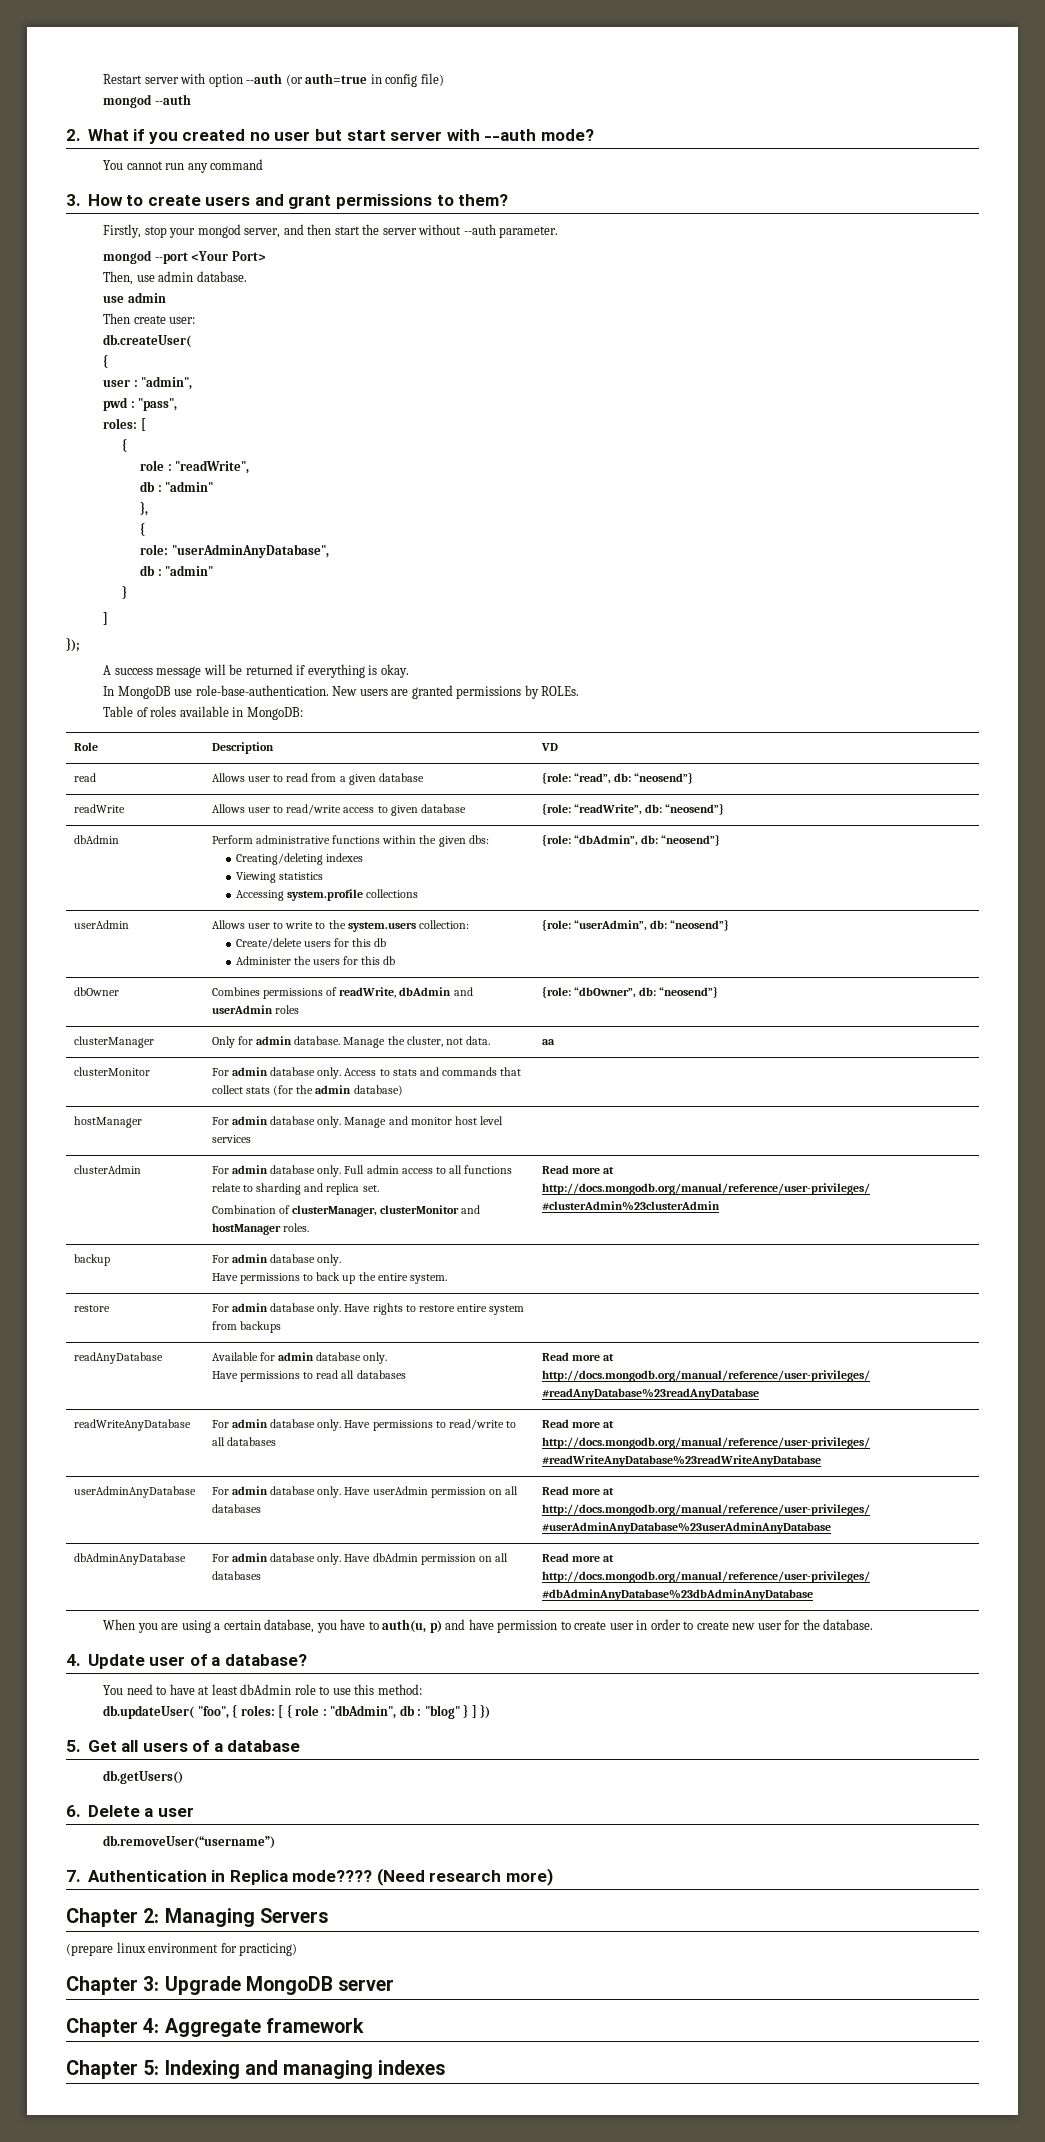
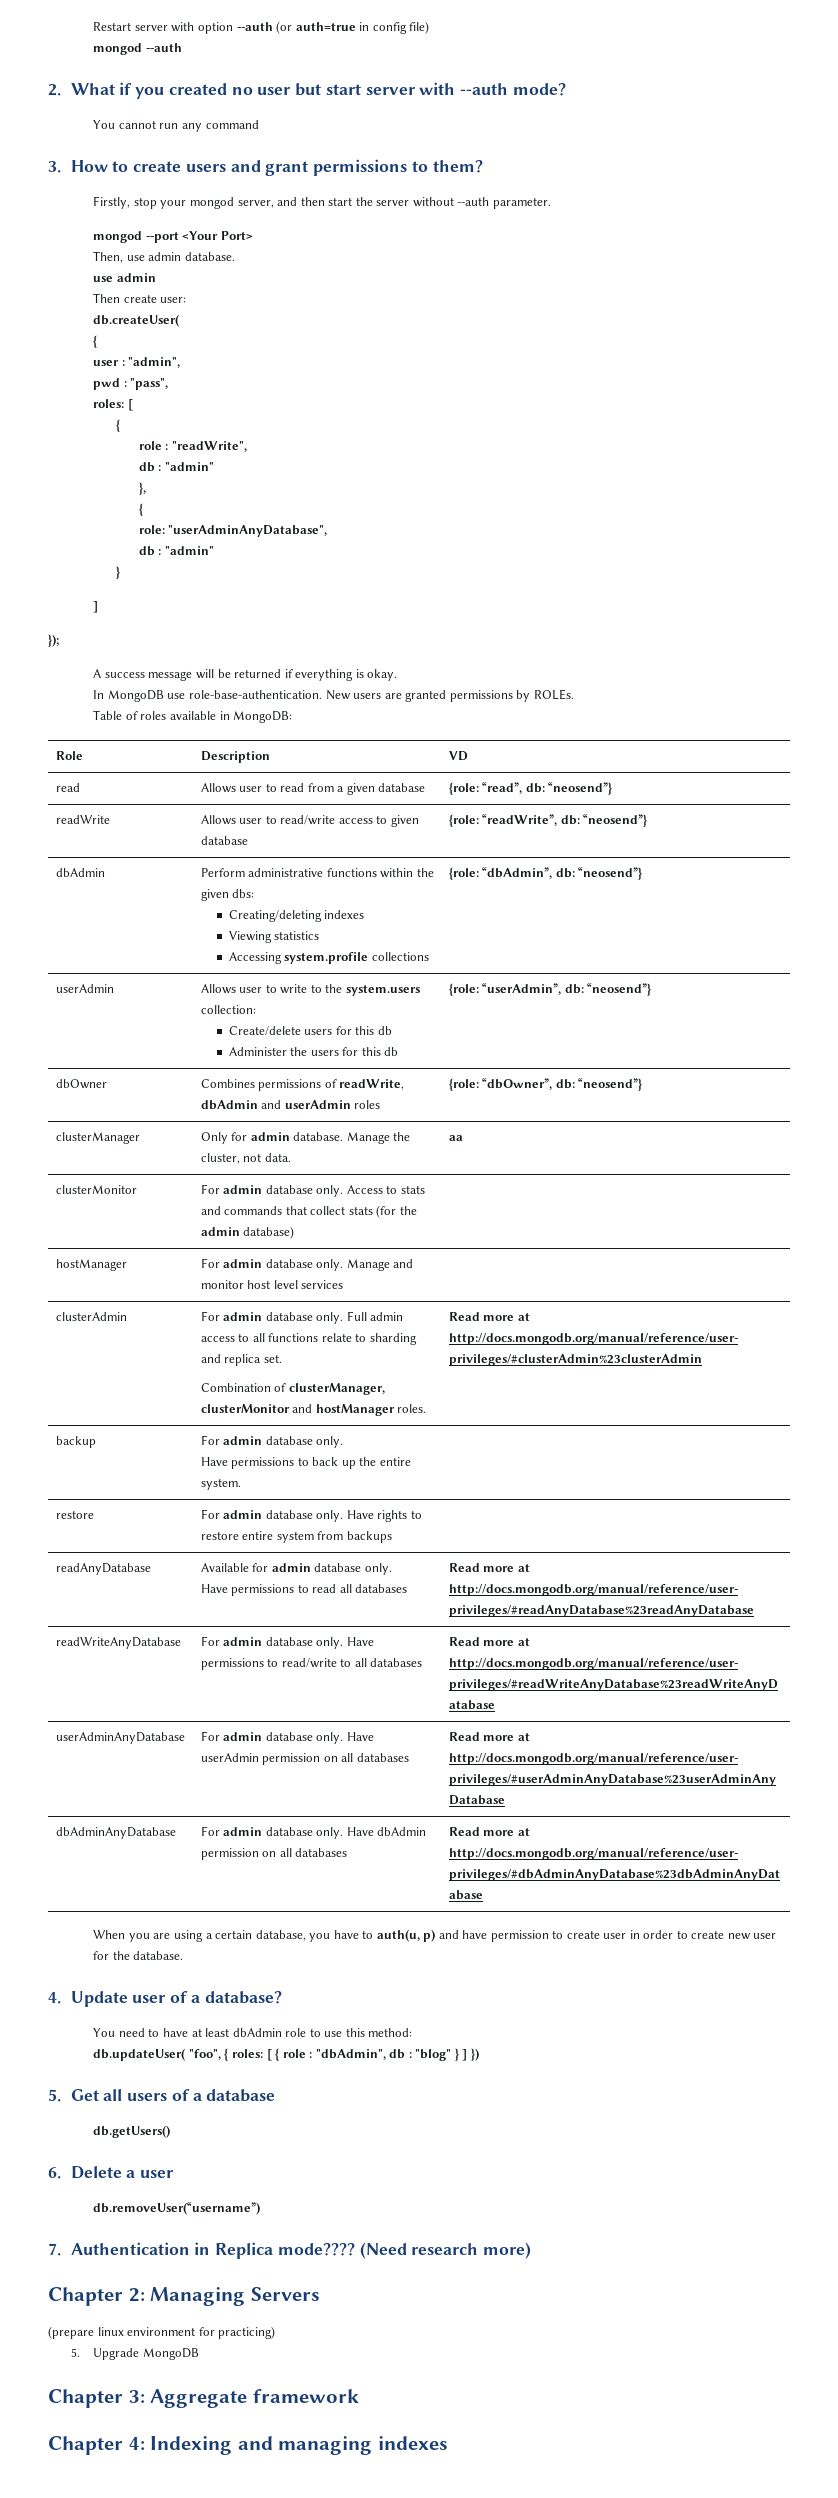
(298, 1949) none -> [70,2348,199,2360] // 5. Upgrade MongoDB
[164,1976,395,1995] [66,2018,160,2037] Upgrade MongoDB server // Chapter 4: -> (145, 2396) none
[143,2060,160,2075] 5: -> [128,2437,145,2450] 4:

